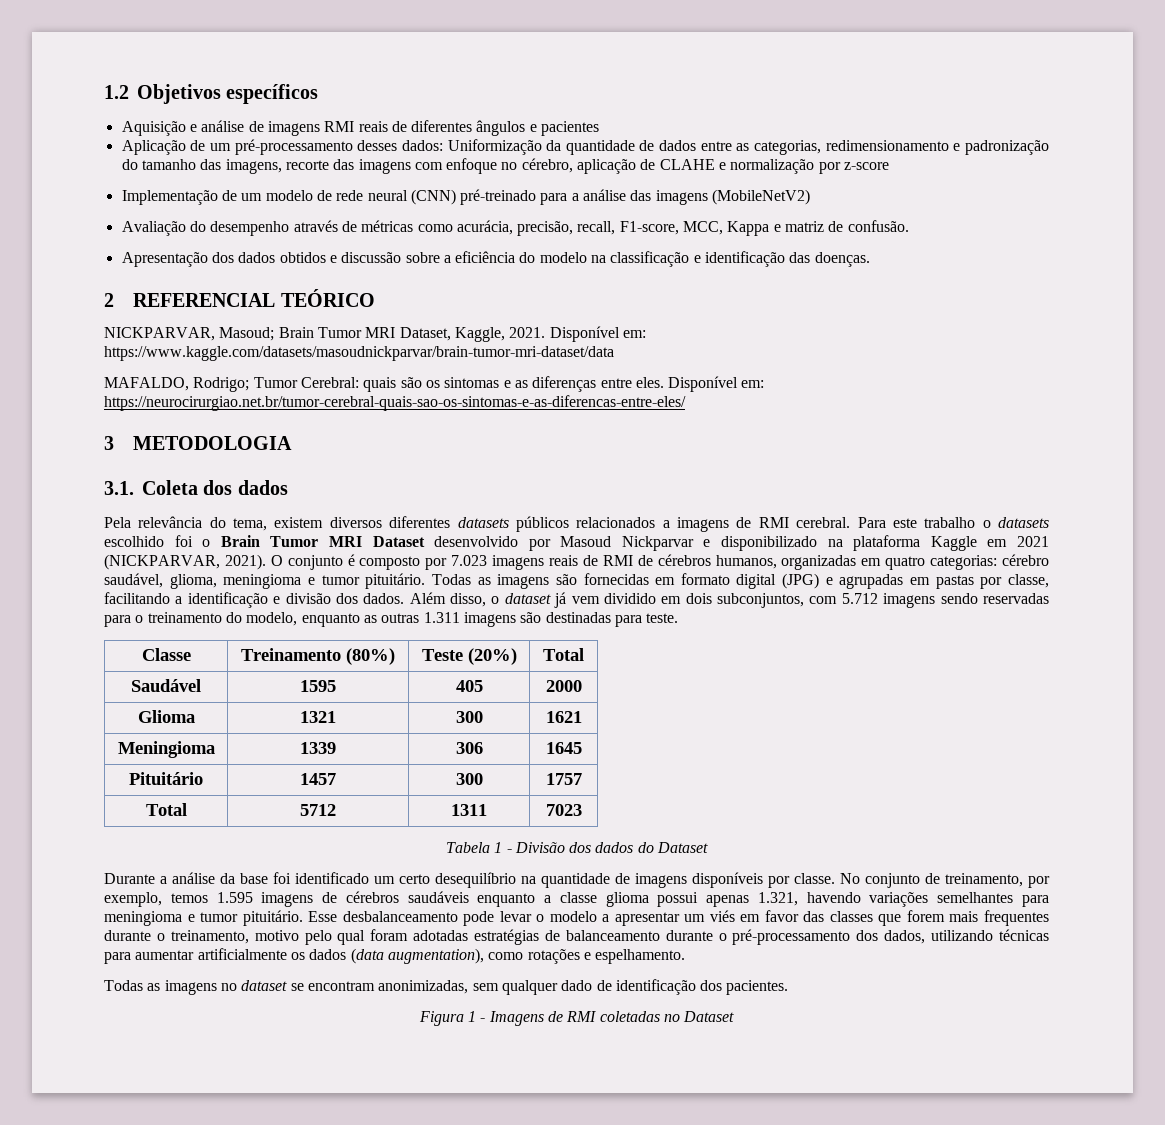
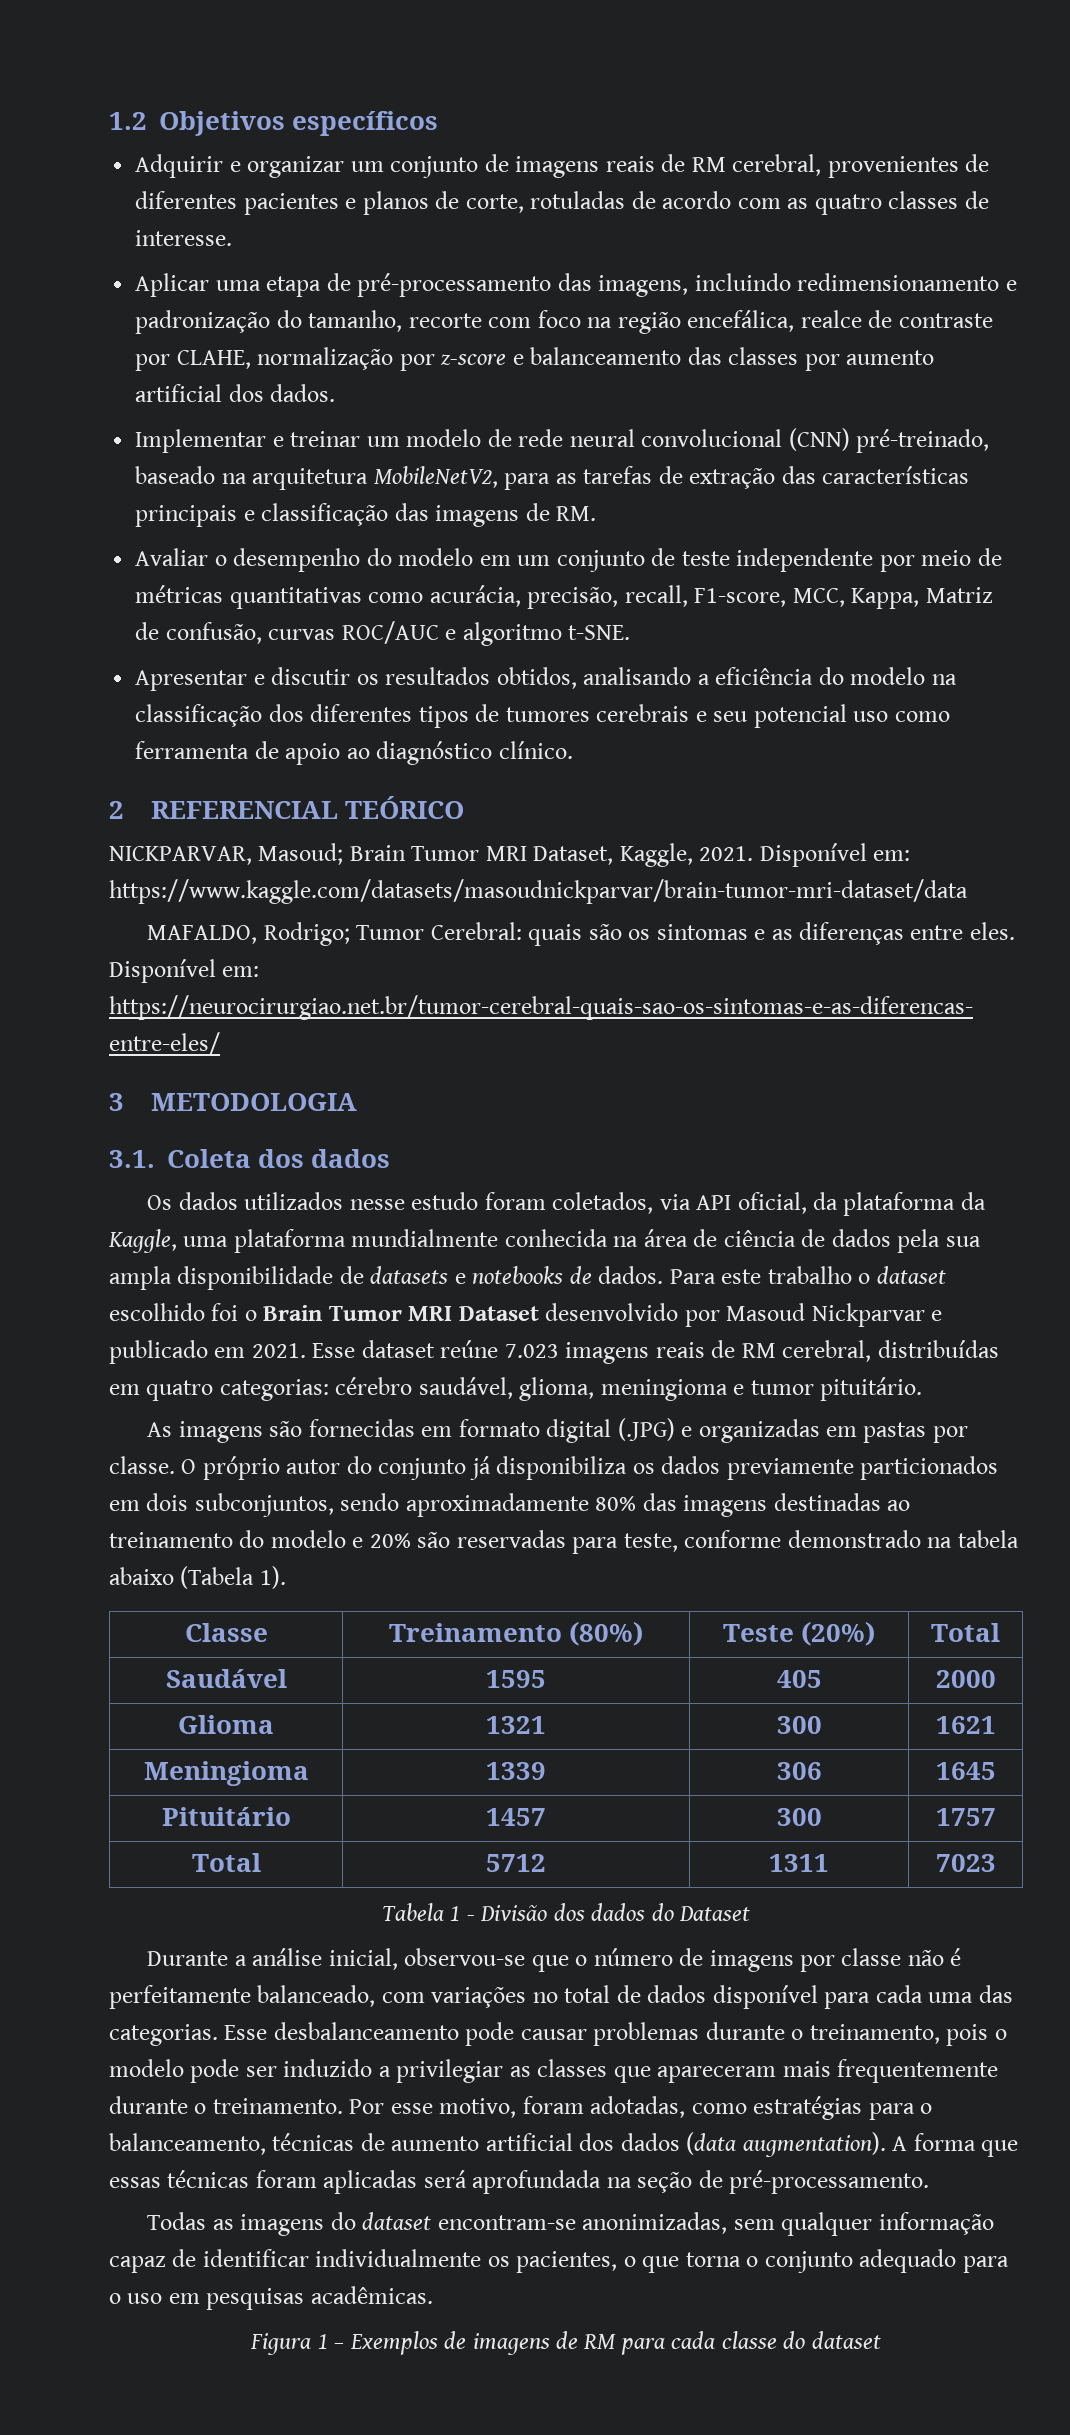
[121,120,600,136] [121,139,1049,155] [121,158,890,174] [121,190,237,205] Aquisição e análise de imagens RMI reais de diferentes ângulos e pacientes // Aplicação de um pré-processamento desses dados: Uniformização da quantidade de dados entre as categorias, redimensionamento e padronização do tamanho das imagens, recorte das imagens com enfoque no cérebro, aplicação de CLAHE e normalização por z-score // Implementação de -> [135,154,990,178] [135,191,989,215] [135,230,233,246] [135,273,1017,297] [135,310,993,334] [135,347,935,371] [135,384,336,402] [135,429,361,453] Adquirir e organizar um conjunto de imagens reais de RM cerebral, provenientes de diferentes pacientes e planos de corte, rotuladas de acordo com as quatro classes de interesse. // Aplicar uma etapa de pré-processamento das imagens, incluindo redimensionamento e padronização do tamanho, recorte com foco na região encefálica, realce de contraste por CLAHE, normalização por z-score e balanceamento das classes por aumento artificial dos dados. // Implementar e treinar
[410,189,811,205] [121,220,338,236] (CNN) pré-treinado para a análise das imagens (MobileNetV2) // Avaliação do desempenho através -> [641,428,990,453] [135,466,970,490] [135,503,597,527] [135,548,972,572] convolucional (CNN) pré-treinado, baseado na arquitetura MobileNetV2, para as tarefas de extração das características principais e classificação das imagens de RM. // Avaliar o desempenho do modelo em um conjunto de teste independente por meio
(414, 226) none -> [229,587,362,609] quantitativas
[727,220,909,236] [121,252,440,267] Kappa e matriz de confusão. // Apresentação dos dados obtidos e discussão sobre -> [851,587,993,609] [135,621,631,646] [135,667,692,691] Kappa, Matriz de confusão, curvas ROC/AUC e algoritmo t-SNE. // Apresentar e discutir os resultados obtidos, analisando
[693,251,870,267] e identificação das doenças. -> [268,704,950,728] [135,741,573,765] dos diferentes tipos de tumores cerebrais e seu potencial uso como ferramenta de apoio ao diagnóstico clínico.
[104,516,851,532] Pela relevância do tema, existem diversos diferentes datasets públicos relacionados a imagens de RMI cerebral. -> [147,1192,986,1216] [108,1229,981,1253] [109,1266,664,1290] Os dados utilizados nesse estudo foram coletados, via API oficial, da plataforma da Kaggle, uma plataforma mundialmente conhecida na área de ciência de dados pela sua ampla disponibilidade de datasets e notebooks de dados.
[997,517,1049,528] datasets -> [876,1266,946,1284] dataset
[721,535,1050,551] [104,554,857,570] disponibilizado na plataforma Kaggle em 2021 (NICKPARVAR, 2021). O conjunto é composto por 7.023 imagens reais de RMI de cérebros humanos, organizadas -> [109,1340,999,1364] publicado em 2021. Esse dataset reúne 7.023 imagens reais de RM cerebral, distribuídas
[431,574,491,585] Todas as -> [147,1422,173,1437] // As
[782,573,1049,589] [104,592,1050,608] [104,612,679,627] (JPG) e agrupadas em pastas por classe, facilitando a identificação e divisão dos dados. Além disso, o dataset já vem dividido em dois subconjuntos, com 5.712 imagens sendo reservadas para o treinamento do modelo, enquanto as outras 1.311 imagens são destinadas para teste. -> [617,1418,968,1443] [109,1456,999,1480] [109,1493,911,1517] [109,1530,1019,1554] [109,1566,286,1589] (.JPG) e organizadas em pastas por classe. O próprio autor do conjunto já disponibiliza os dados previamente particionados em dois subconjuntos, sendo aproximadamente 80% das imagens destinadas ao treinamento do modelo e 20% são reservadas para teste, conforme demonstrado na tabela abaixo (Tabela 1).
[220,872,1050,888] [104,891,1049,907] [104,910,1049,926] [104,929,1049,945] [104,948,686,964] [104,979,789,995] [418,1011,735,1026] da base foi identificado um certo desequilíbrio na quantidade de imagens disponíveis por classe. No conjunto de treinamento, por exemplo, temos 1.595 imagens de cérebros saudáveis enquanto a classe glioma possui apenas 1.321, havendo variações semelhantes para meningioma e tumor pituitário. Esse desbalanceamento pode levar o modelo a apresentar um viés em favor das classes que forem mais frequentes durante o treinamento, motivo pelo qual foram adotadas estratégias de balanceamento durante o pré-processamento dos dados, utilizando técnicas para aumentar artificialmente os dados (data augmentation), como rotações e espelhamento. // Todas as imagens no dataset se encontram anonimizadas, sem qualquer dado de identificação dos pacientes. // Figura 1 - Imagens de RMI coletadas no Dataset -> [328,1948,962,1972] [109,1985,1013,2009] [109,2022,1007,2046] [109,2059,999,2083] [109,2096,933,2120] [109,2132,1019,2157] [109,2170,930,2194] [147,2212,994,2236] [109,2249,1009,2273] [109,2286,433,2310] [250,2331,881,2355] inicial, observou-se que o número de imagens por classe não é perfeitamente balanceado, com variações no total de dados disponível para cada uma das categorias. Esse desbalanceamento pode causar problemas durante o treinamento, pois o modelo pode ser induzido a privilegiar as classes que apareceram mais frequentemente durante o treinamento. Por esse motivo, foram adotadas, como estratégias para o balanceamento, técnicas de aumento artificial dos dados (data augmentation). A forma que essas técnicas foram aplicadas será aprofundada na seção de pré-processamento. // Todas as imagens do dataset encontram-se anonimizadas, sem qualquer informação capaz de identificar individualmente os pacientes, o que torna o conjunto adequado para o uso em pesquisas acadêmicas. // Figura 1 – Exemplos de imagens de RM para cada classe do dataset

